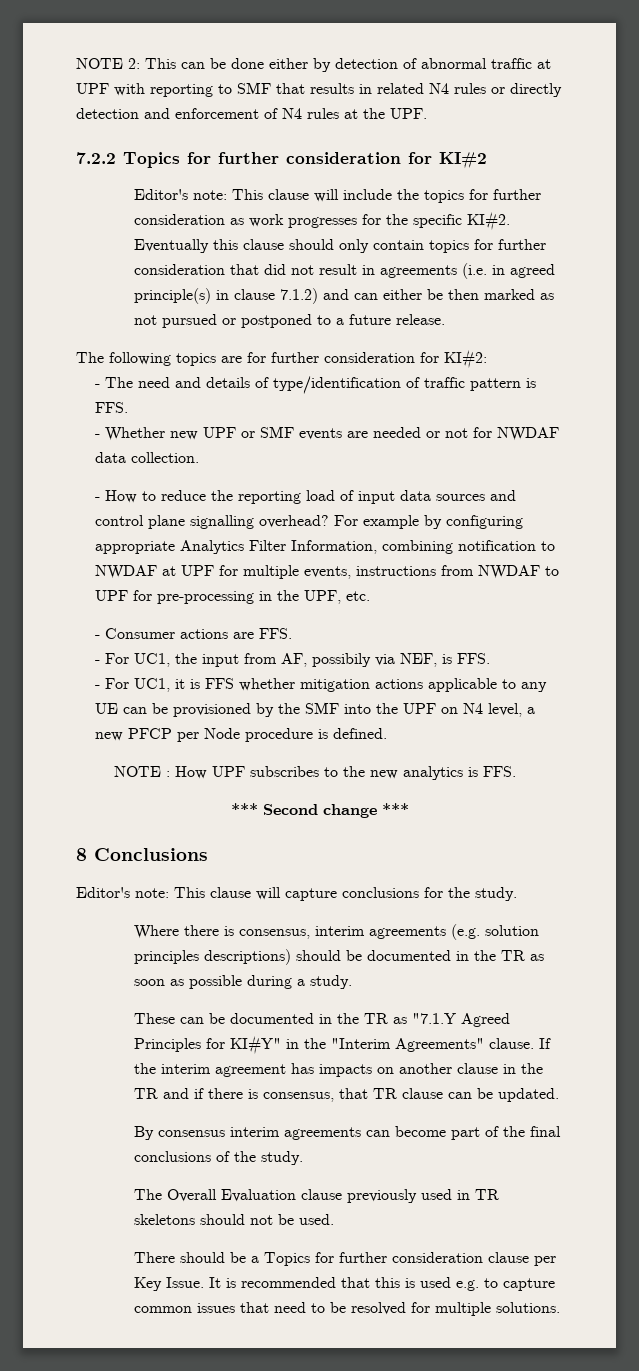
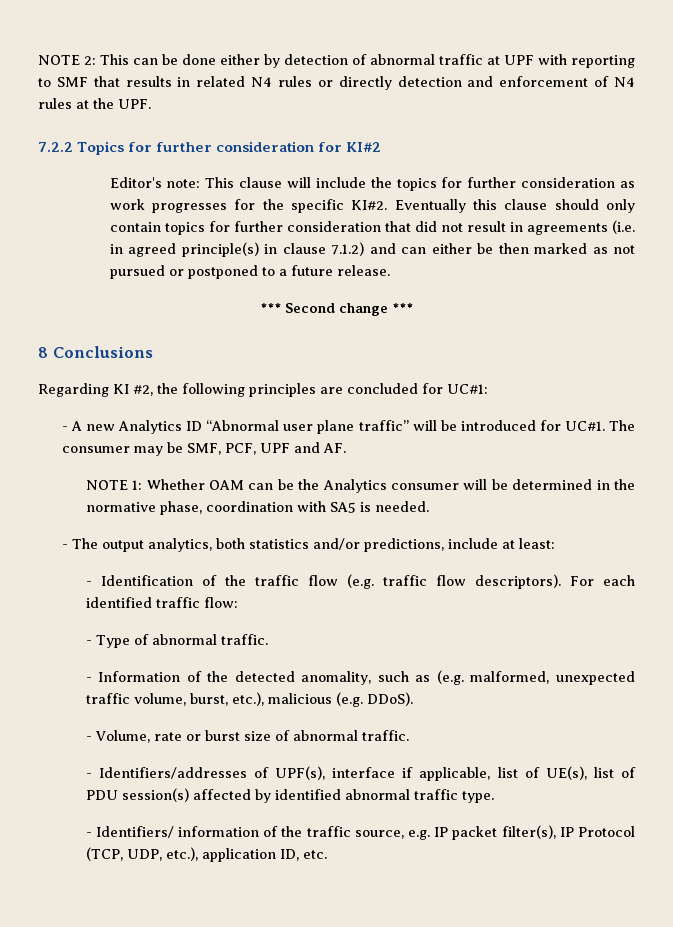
[76,349,487,369] [95,376,537,394] [95,402,129,413] [95,426,560,441] [95,452,200,463] [95,490,517,504] [95,515,524,529] [95,540,556,554] [95,565,560,579] [95,590,371,604] [95,628,293,639] [95,653,491,667] [95,678,548,692] [95,702,536,717] [95,728,388,742] [114,766,517,780] // The following topics are for further consideration for KI#2: // - The need and details of type/identification of traffic pattern is FFS. // - Whether new UPF or SMF events are needed or not for NWDAF data collection. // - How to reduce the reporting load of input data sources and control plane signalling overhead? For example by configuring appropriate Analytics Filter Information, combining notification to NWDAF at UPF for multiple events, instructions from NWDAF to UPF for pre-processing in the UPF, etc. // - Consumer actions are FFS. // - For UC1, the input from AF, possibily via NEF, is FFS. // - For UC1, it is FFS whether mitigation actions applicable to any UE can be provisioned by the SMF into the UPF on N4 level, a new PFCP per Node procedure is defined. // NOTE : How UPF subscribes to the new analytics is FFS. -> (390, 270) none
[76,887,517,901] [133,924,539,940] [133,949,544,965] [133,975,352,989] [133,1013,510,1027] [133,1035,551,1055] [133,1063,543,1077] [133,1088,559,1102] [133,1126,561,1140] [133,1151,303,1165] [133,1189,499,1203] [133,1214,334,1225] [133,1252,556,1266] [133,1277,555,1291] [133,1302,560,1316] Editor's note: This clause will capture conclusions for the study. // Where there is consensus, interim agreements (e.g. solution principles descriptions) should be documented in the TR as soon as possible during a study. // These can be documented in the TR as "7.1.Y Agreed Principles for KI#Y" in the "Interim Agreements" clause. If the interim agreement has impacts on another clause in the TR and if there is consensus, that TR clause can be updated. // By consensus interim agreements can become part of the final conclusions of the study. // The Overall Evaluation clause previously used in TR skeletons should not be used. // There should be a Topics for further consideration clause per Key Issue. It is recommended that this is used e.g. to capture common issues that need to be resolved for multiple solutions. -> [38,383,488,397] [61,420,635,434] [61,442,346,456] [85,479,635,493] [85,501,429,515] [61,538,555,552] [85,574,635,589] [85,597,238,608] [85,634,268,648] [85,670,635,685] [85,692,413,707] [85,730,409,743] [85,766,637,781] [85,788,494,803] [85,825,635,840] [85,847,327,862] Regarding KI #2, the following principles are concluded for UC#1: // - A new Analytics ID “Abnormal user plane traffic” will be introduced for UC#1. The consumer may be SMF, PCF, UPF and AF. // NOTE 1: Whether OAM can be the Analytics consumer will be determined in the normative phase, coordination with SA5 is needed. // - The output analytics, both statistics and/or predictions, include at least: // - Identification of the traffic flow (e.g. traffic flow descriptors). For each identified traffic flow: // - Type of abnormal traffic. // - Information of the detected anomality, such as (e.g. malformed, unexpected traffic volume, burst, etc.), malicious (e.g. DDoS). // - Volume, rate or burst size of abnormal traffic. // - Identifiers/addresses of UPF(s), interface if applicable, list of UE(s), list of PDU session(s) affected by identified abnormal traffic type. // - Identifiers/ information of the traffic source, e.g. IP packet filter(s), IP Protocol (TCP, UDP, etc.), application ID, etc.

